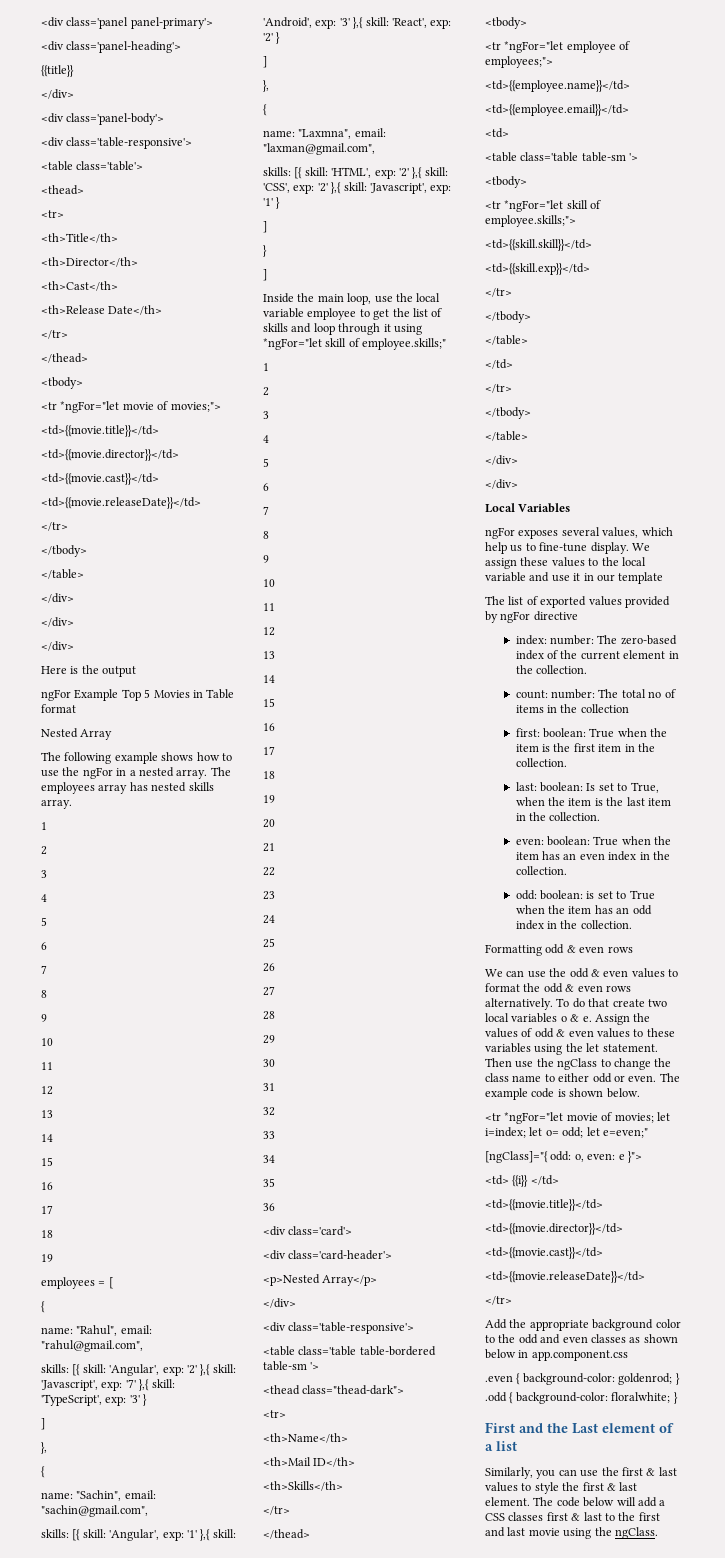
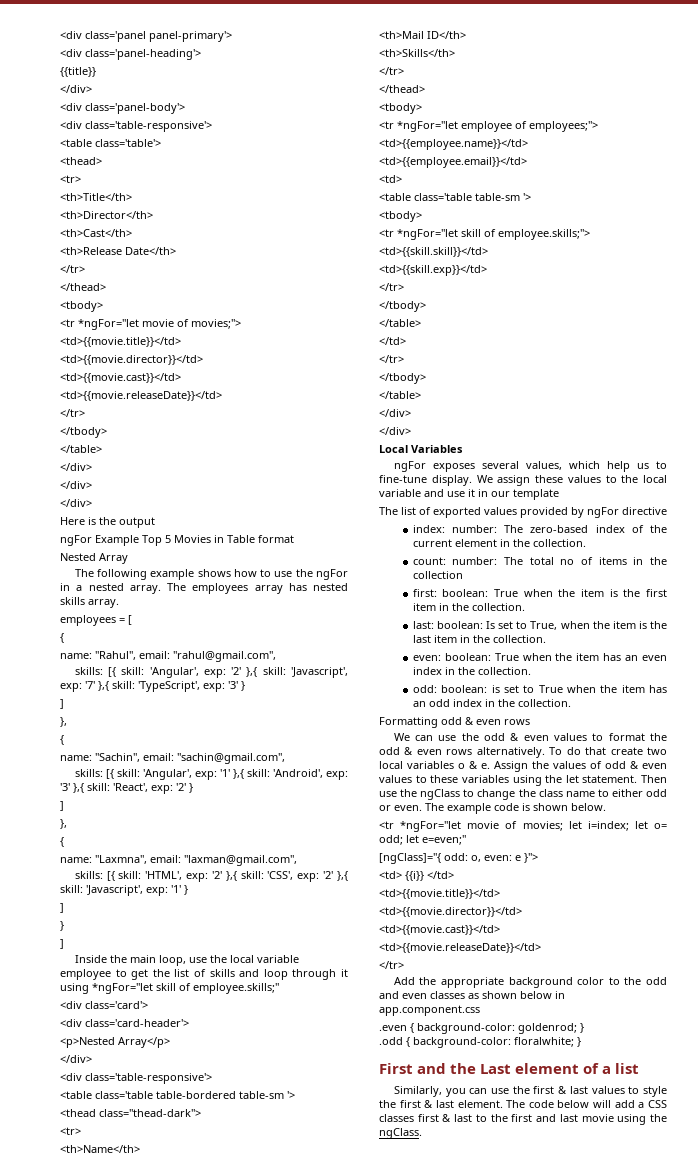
[41,822,47,830] [41,846,47,855] [41,870,47,878] [41,894,47,902] [41,917,47,926] [41,942,47,950] [41,965,47,974] [41,990,47,998] [41,1014,47,1022] [41,1038,53,1046] [41,1062,53,1070] [41,1086,53,1095] [41,1110,53,1118] [41,1134,53,1142] [41,1157,53,1166] [41,1182,53,1190] [41,1205,53,1214] [41,1230,53,1238] [41,1254,53,1262] // 1 // 2 // 3 // 4 // 5 // 6 // 7 // 8 // 9 // 10 // 11 // 12 // 13 // 14 // 15 // 16 // 17 // 18 // 19 -> (119, 603) none
[263,363,269,371] [263,387,269,396] [263,411,269,419] [263,435,269,443] [263,458,269,467] [263,483,269,491] [263,506,269,515] [263,531,269,539] [263,555,269,563] [263,579,275,587] [263,603,275,611] [263,627,275,636] [263,651,275,659] [263,675,275,683] [263,698,275,707] [263,723,275,731] [263,746,275,755] [263,771,275,779] [263,795,275,803] [263,819,275,828] [263,843,275,852] [263,867,275,876] [263,891,275,900] [263,915,275,924] [263,938,275,948] [263,963,275,972] [263,986,275,996] [263,1011,275,1020] [263,1035,275,1044] [263,1059,275,1067] [263,1083,275,1091] [263,1107,275,1116] [263,1131,275,1139] [263,1155,275,1163] [263,1178,275,1187] [263,1203,275,1211] // 1 // 2 // 3 // 4 // 5 // 6 // 7 // 8 // 9 // 10 // 11 // 12 // 13 // 14 // 15 // 16 // 17 // 18 // 19 // 20 // 21 // 22 // 23 // 24 // 25 // 26 // 27 // 28 // 29 // 30 // 31 // 32 // 33 // 34 // 35 // 36 -> (279, 988) none

